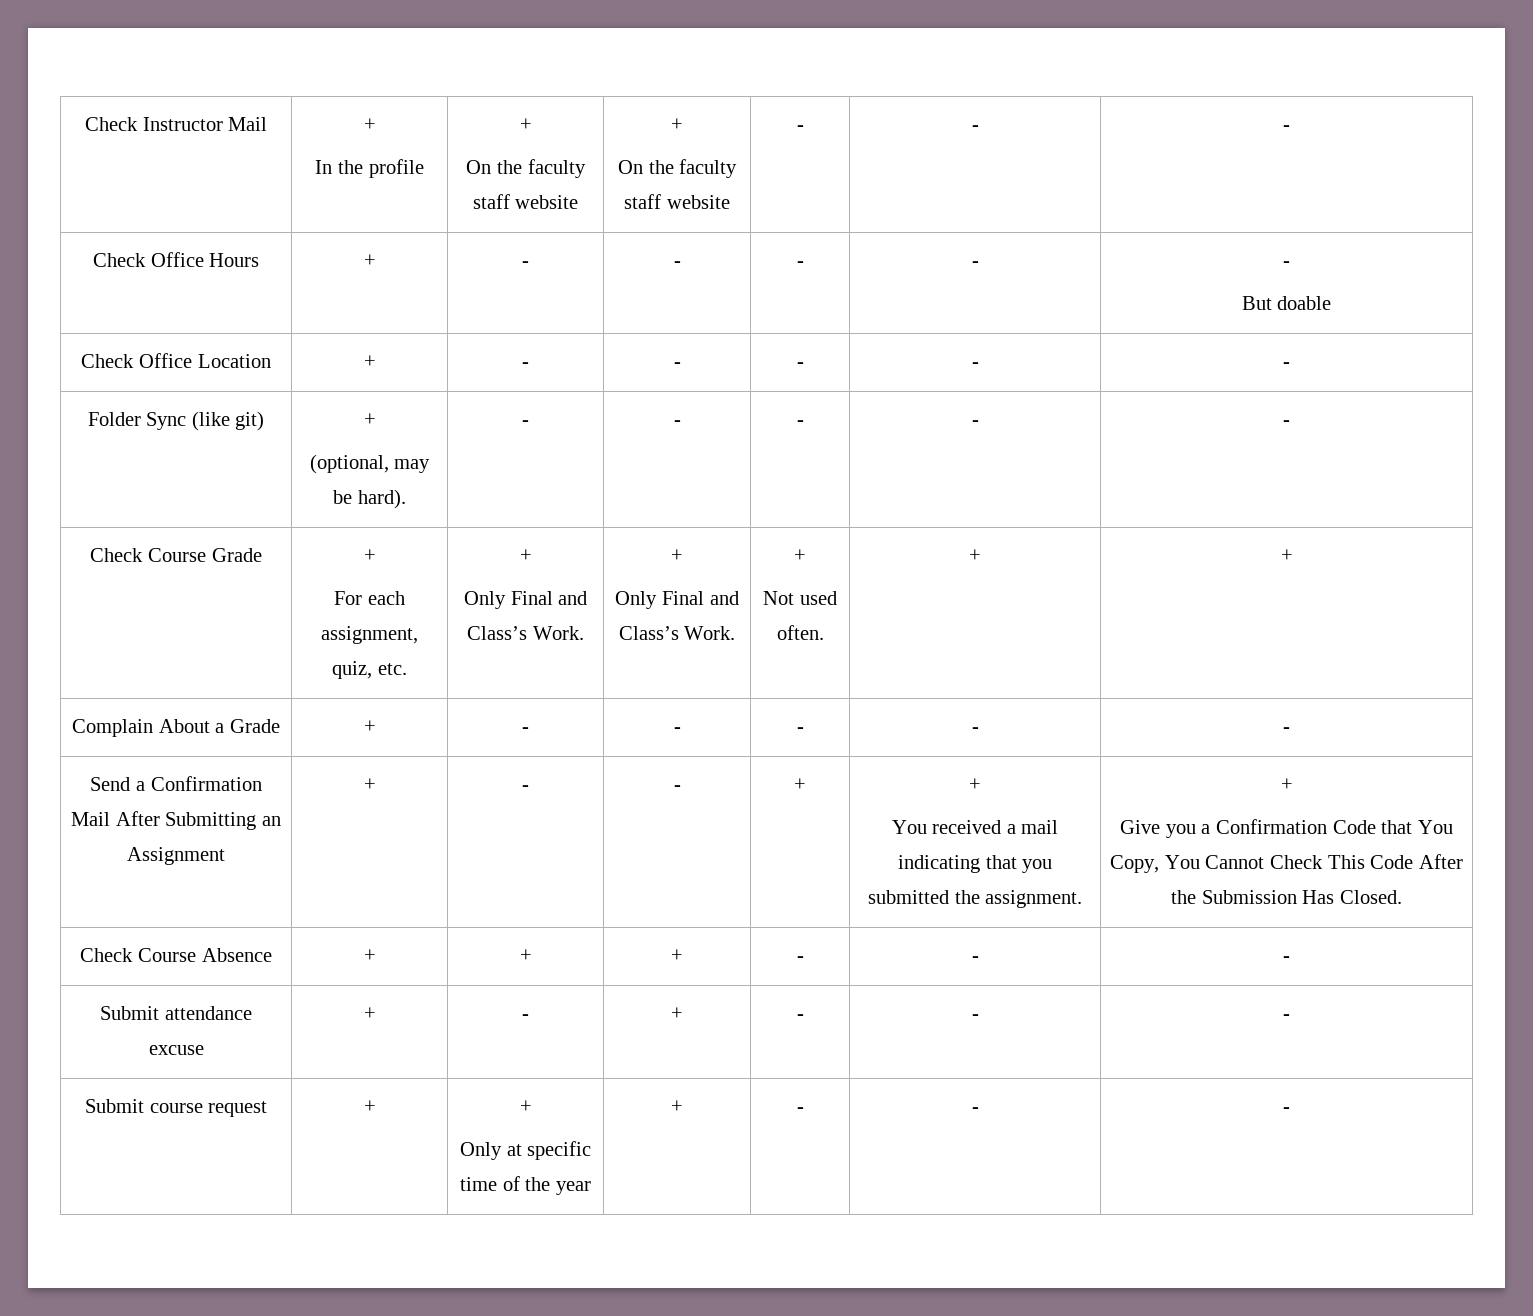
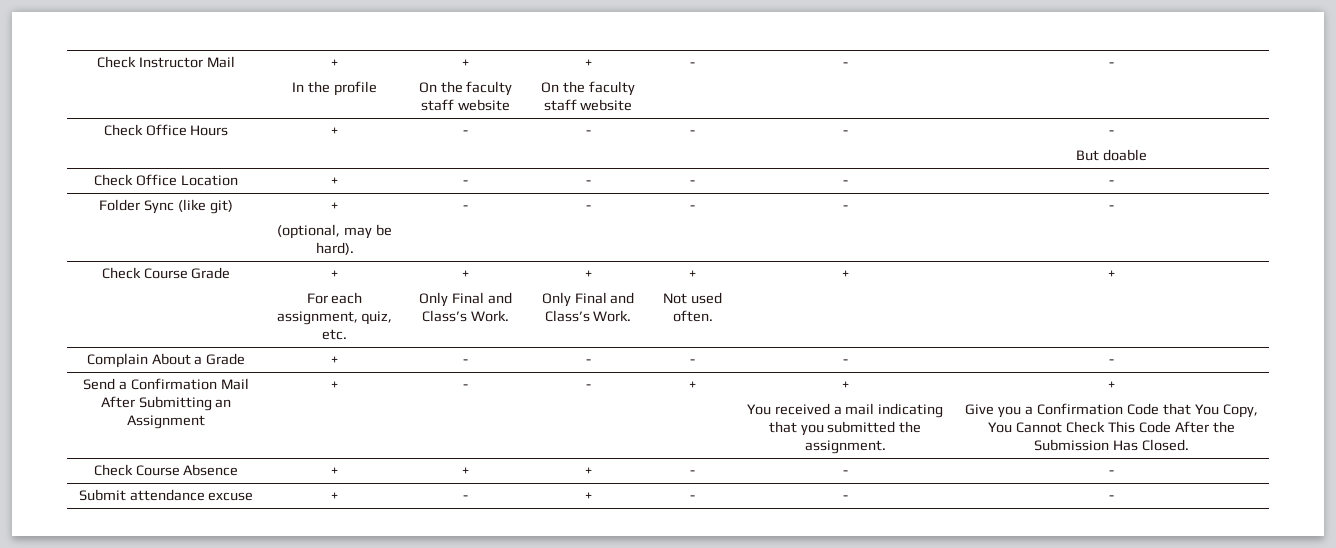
[84,1099,268,1117] [363,1100,376,1113] [519,1100,532,1113] [459,1141,592,1160] [460,1176,591,1195] [671,1100,683,1113] [796,1107,804,1113] [971,1107,979,1113] [1283,1107,1290,1113] // Submit course request | + | + // Only at specific time of the year | + | - | - | - -> (1114, 497) none

